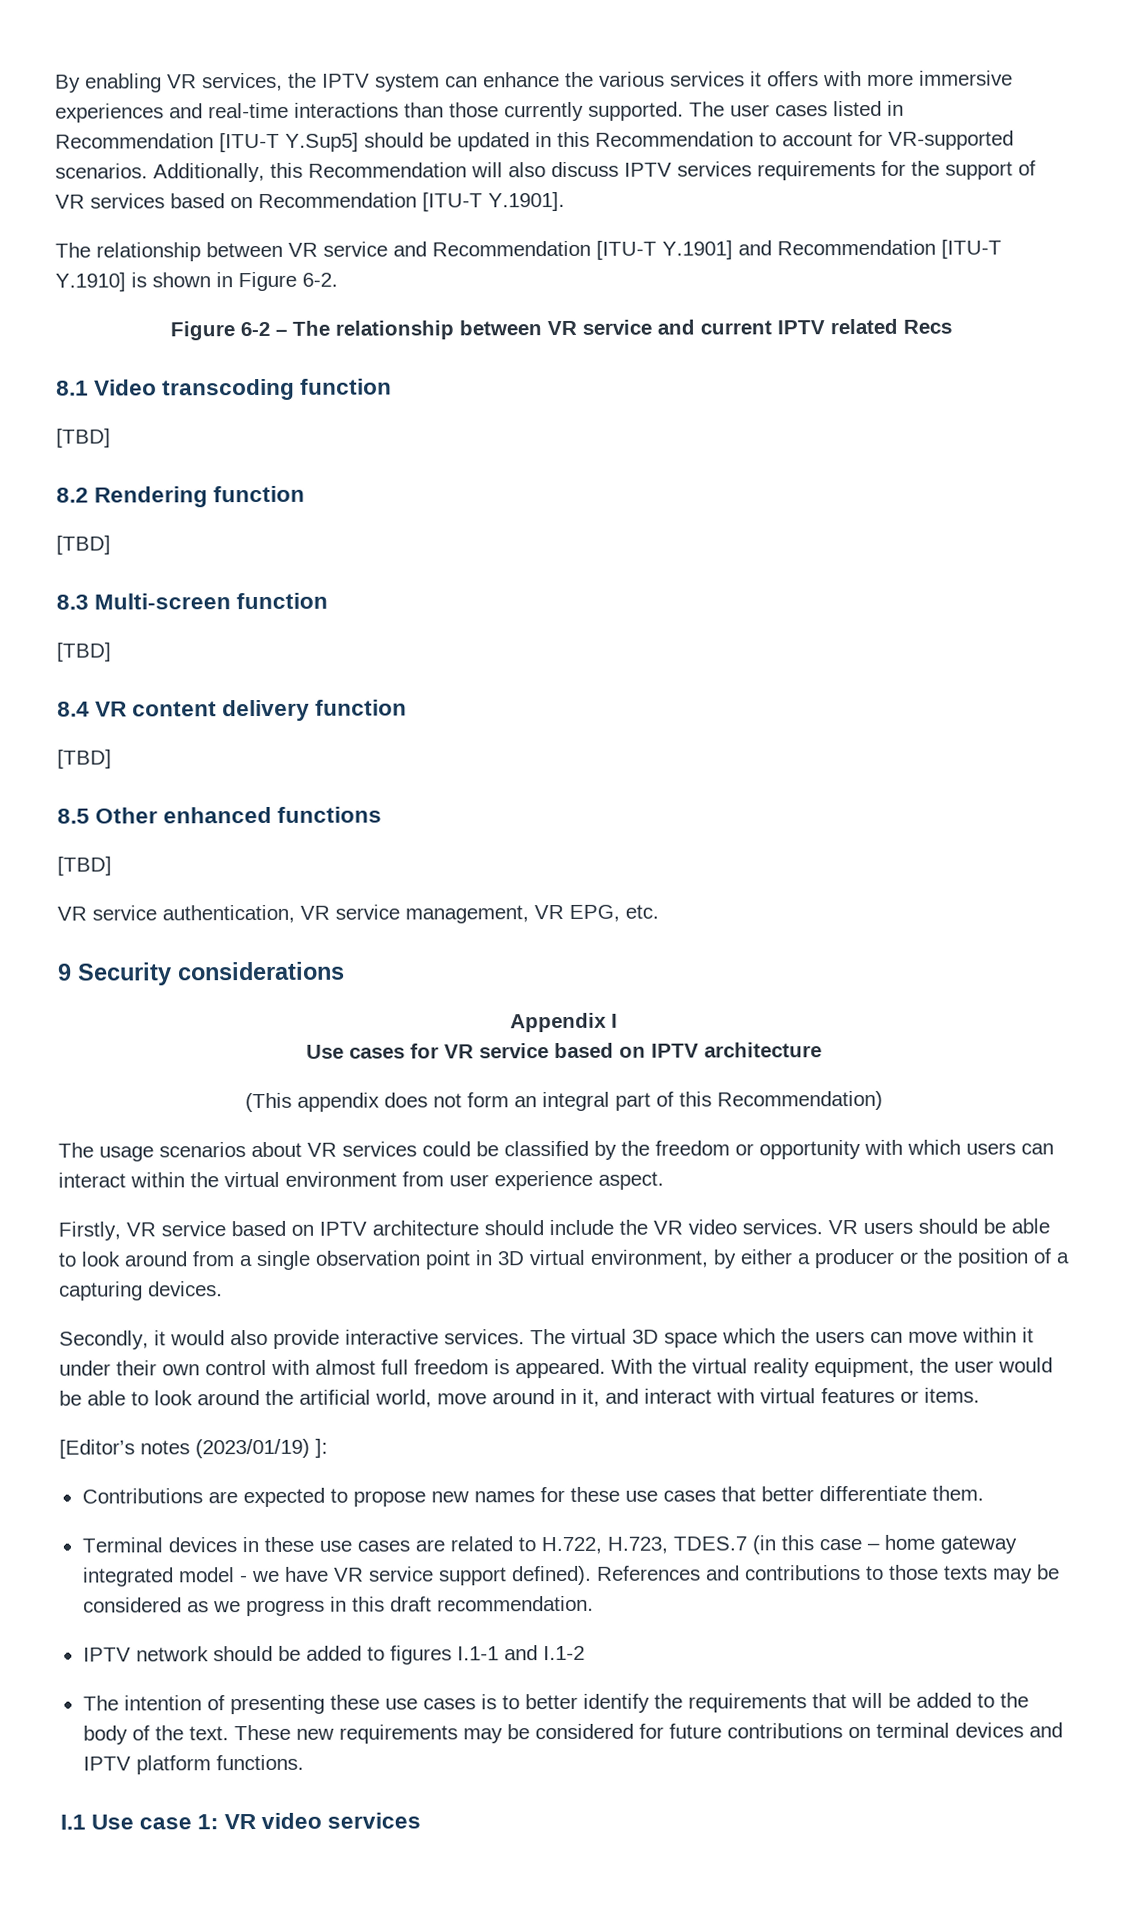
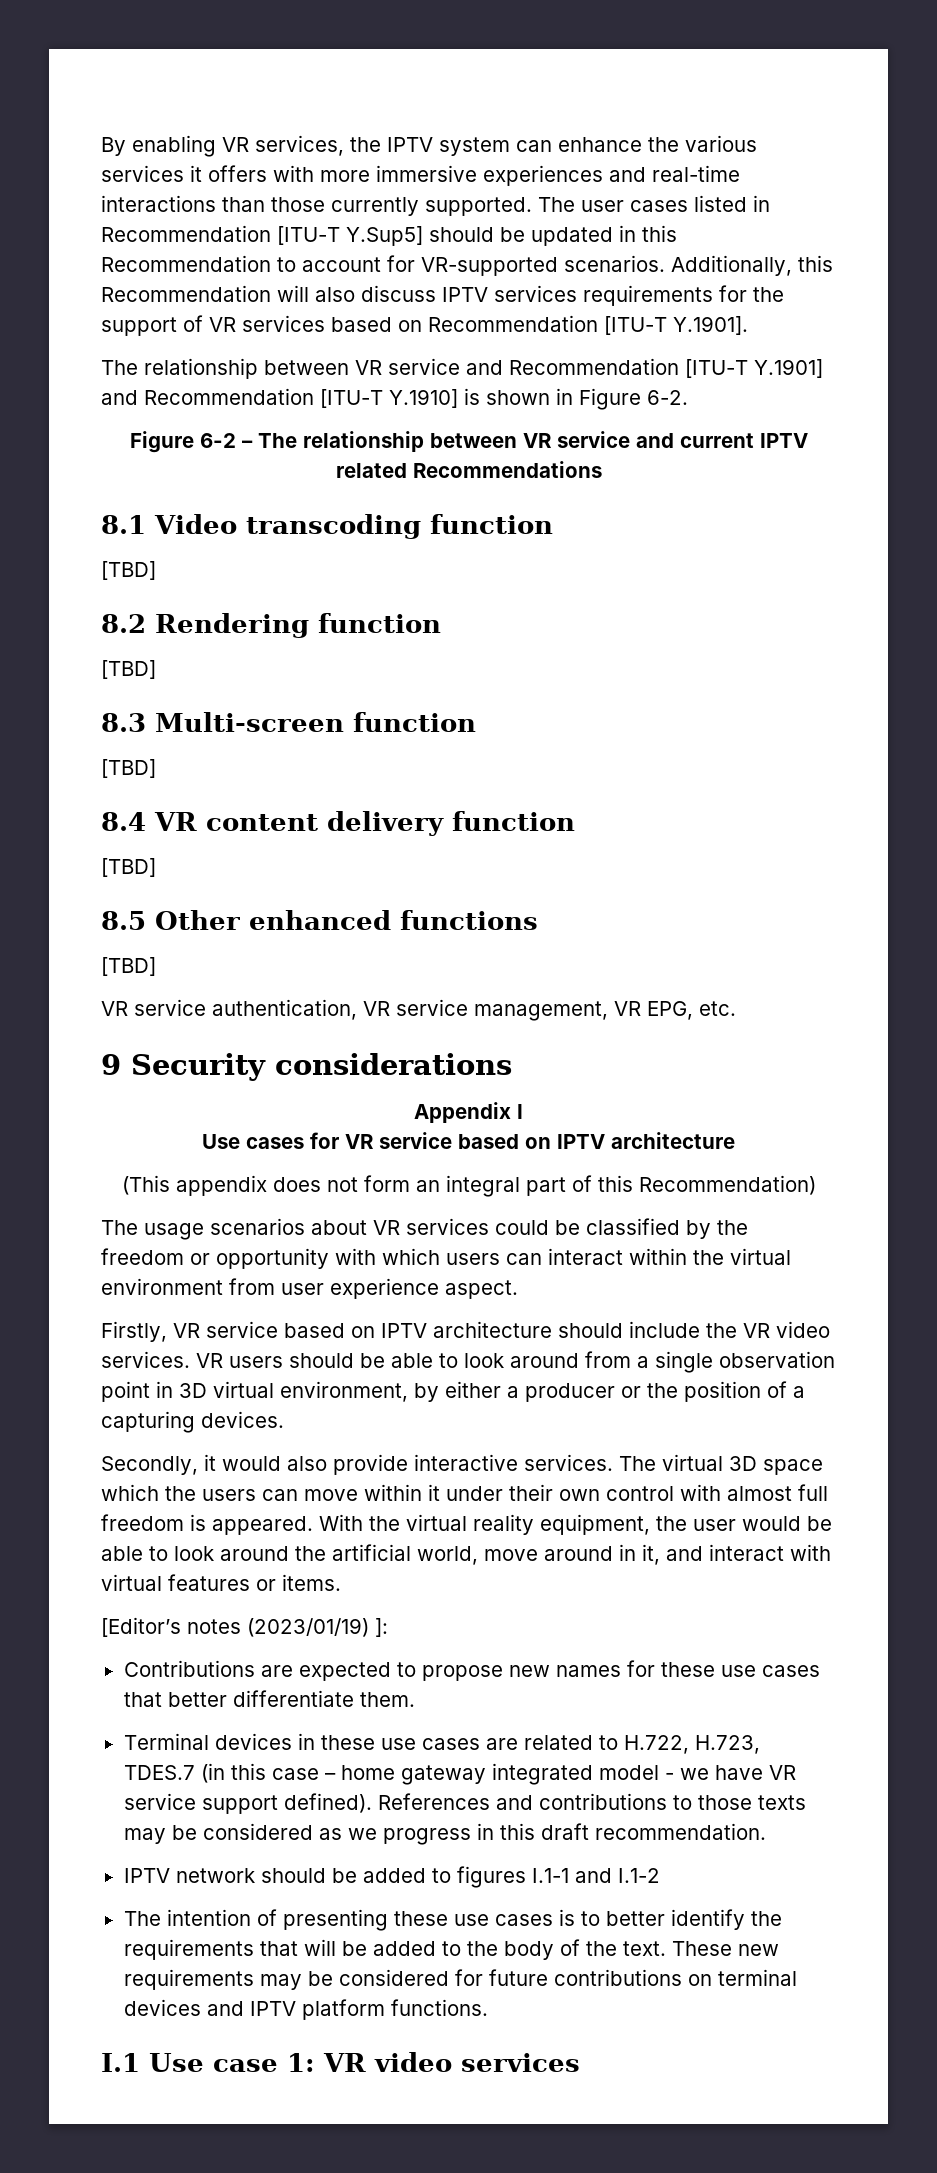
[902,319,952,334] Recs -> [412,461,602,478] Recommendations

